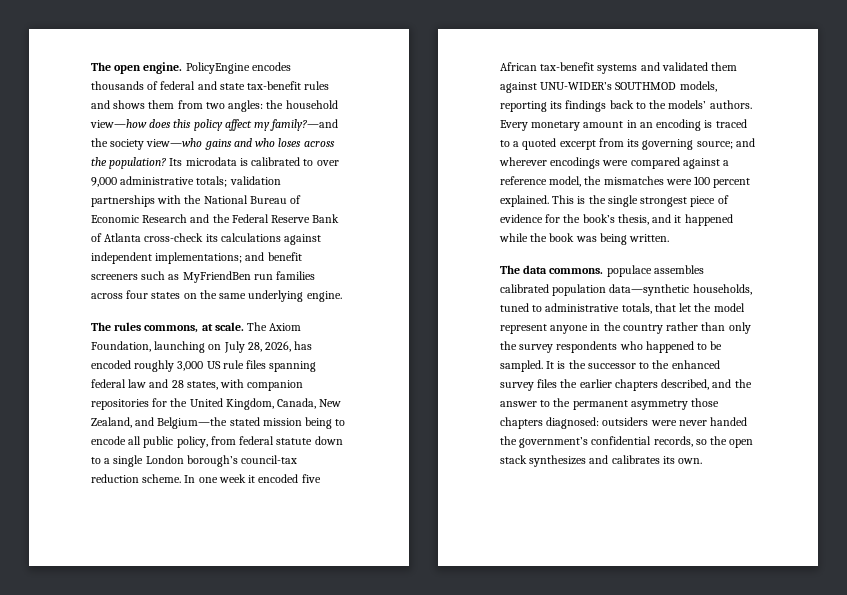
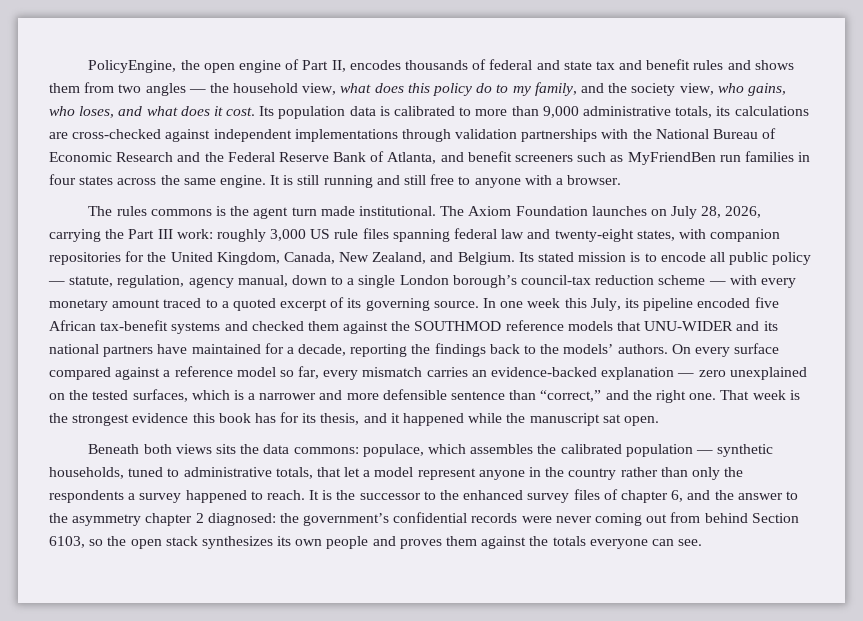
[91,62,250,74] The open engine. PolicyEngine -> [88,59,346,73] PolicyEngine, the open engine of Part II,
[247,81,302,90] tax-benefit -> [595,59,691,70] tax and benefit
[228,100,338,112] [90,119,339,131] [91,138,335,150] [91,157,339,169] [91,176,228,187] angles: the household view—how does this policy affect my family?—and the society view—who gains and who loses across the population? Its microdata is calibrated to over 9,000 administrative totals; -> [145,82,786,96] [49,106,809,119] [49,129,451,142] angles — the household view, what does this policy do to my family, and the society view, who gains, who loses, and what does it cost. Its population data is calibrated to more than 9,000 administrative totals, its calculations are cross-checked against independent implementations through
[104,233,322,245] [91,252,243,264] Atlanta cross-check its calculations against independent implementations; -> [387,152,437,164] Atlanta,
[91,293,123,299] across -> [798,152,811,162] in
[183,293,197,299] on -> [117,178,157,185] across
[248,290,342,302] [91,322,302,333] [91,341,313,353] [91,360,131,369] underlying engine. // The rules commons, at scale. The Axiom Foundation, launching on July 28, 2026, has encoded -> [219,174,622,188] [88,206,762,219] [49,229,213,242] engine. It is still running and still free to anyone with a browser. // The rules commons is the agent turn made institutional. The Axiom Foundation launches on July 28, 2026, carrying the Part III work:
[171,380,184,388] 28 -> [554,229,634,242] twenty-eight
[157,417,228,429] Belgium—the -> [457,252,534,265] Belgium. Its
[305,417,333,429] being -> [630,252,641,262] is
[176,436,313,448] policy, from federal statute -> [772,252,812,265] [48,275,288,288] policy — statute, regulation, agency manual,
[142,474,256,483] scheme. In one week it -> [658,275,796,288] [49,297,694,311] scheme — with every monetary amount traced to a quoted excerpt of its governing source. In one week this July, its pipeline
[661,62,738,71] [500,81,717,93] [500,101,563,112] validated them against UNU-WIDER’s SOUTHMOD models, reporting its -> [251,320,778,334] [49,343,431,357] checked them against the SOUTHMOD reference models that UNU-WIDER and its national partners have maintained for a decade, reporting the
[500,119,747,131] [500,138,755,150] [499,157,730,169] [500,176,751,188] [500,195,729,207] [500,214,615,223] Every monetary amount in an encoding is traced to a quoted excerpt from its governing source; and wherever encodings were compared against a reference model, the mismatches were 100 percent explained. This is the single strongest piece of evidence for the book’s -> [671,343,780,357] [49,366,807,380] [49,389,800,403] [49,412,317,426] On every surface compared against a reference model so far, every mismatch carries an evidence-backed explanation — zero unexplained on the tested surfaces, which is a narrower and more defensible sentence than “correct,” and the right one. That week is the strongest evidence this book has for its
[549,233,670,245] [500,265,704,277] [500,284,690,296] book was being written. // The data commons. populace assembles calibrated population data—synthetic -> [529,413,659,426] [88,444,774,457] manuscript sat open. // Beneath both views sits the data commons: populace, which assembles the calibrated population — synthetic
[694,303,712,312] the -> [363,470,371,477] a
[519,341,723,353] [500,360,543,372] survey respondents who happened to be sampled. -> [49,490,305,503] respondents a survey happened to reach.
[560,379,710,391] the earlier chapters described, -> [603,489,684,503] of chapter 6,
[572,398,720,410] [500,417,748,429] [500,436,693,448] permanent asymmetry those chapters diagnosed: outsiders were never handed the government’s confidential records, -> [72,512,799,526] [49,536,85,548] asymmetry chapter 2 diagnosed: the government’s confidential records were never coming out from behind Section 6103,
[589,455,703,464] and calibrates its own. -> [277,536,703,549] its own people and proves them against the totals everyone can see.

